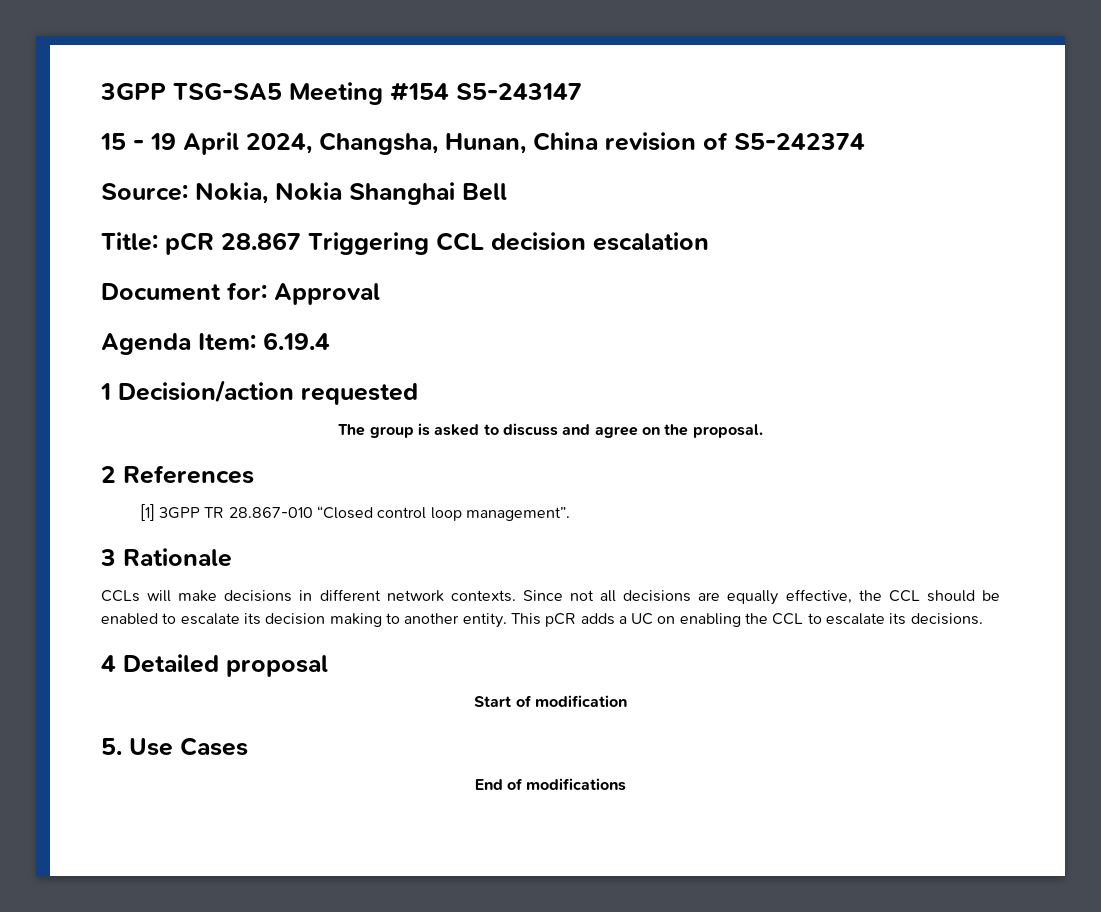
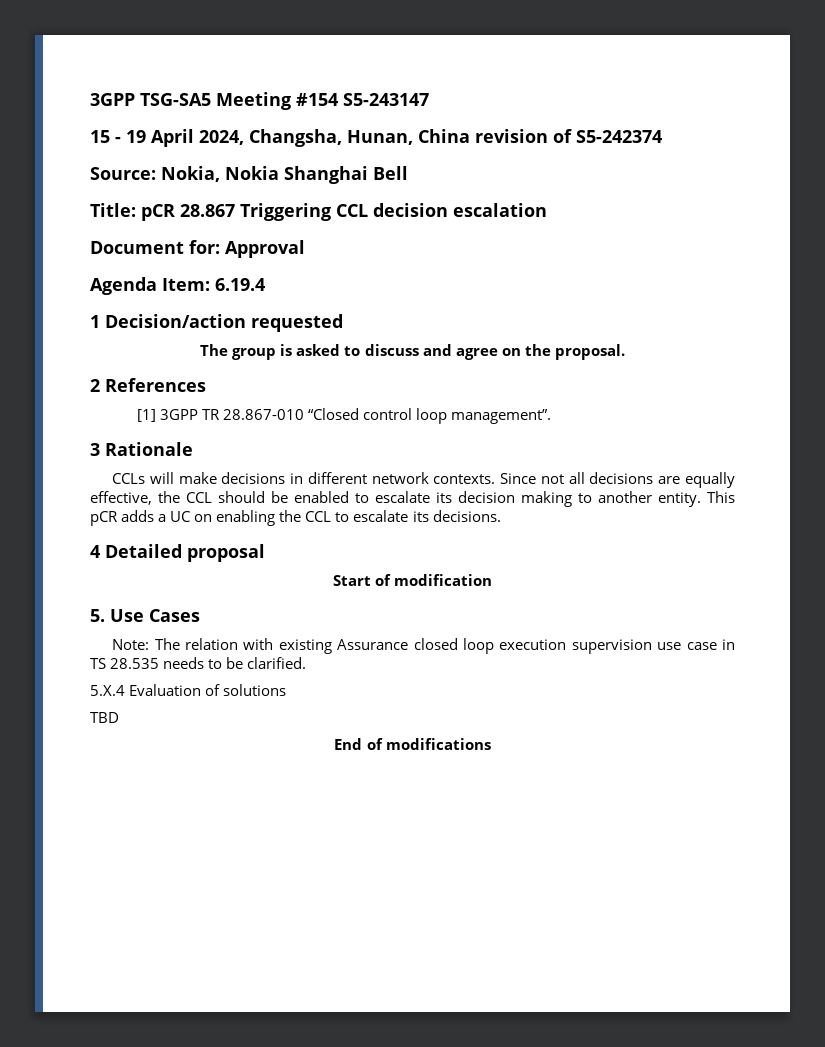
(248, 746) none -> [112,638,736,654] [90,657,307,669] [90,684,287,696] [90,712,119,723] // Note: The relation with existing Assurance closed loop execution supervision use case in TS 28.535 needs to be clarified. // 5.X.4 Evaluation of solutions // TBD

